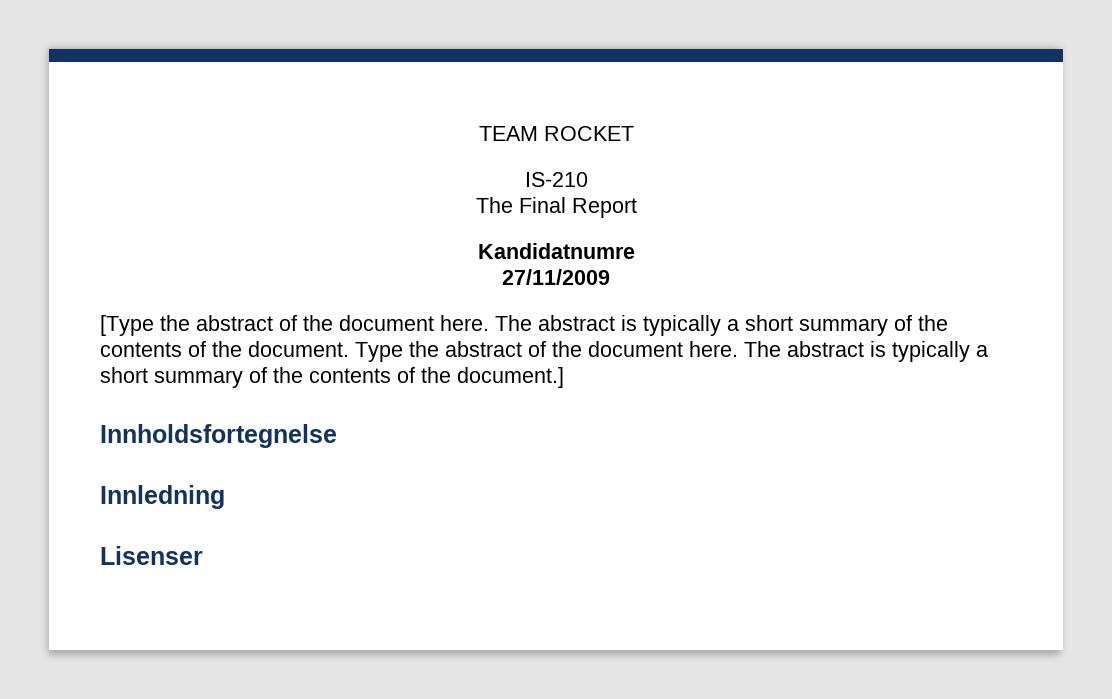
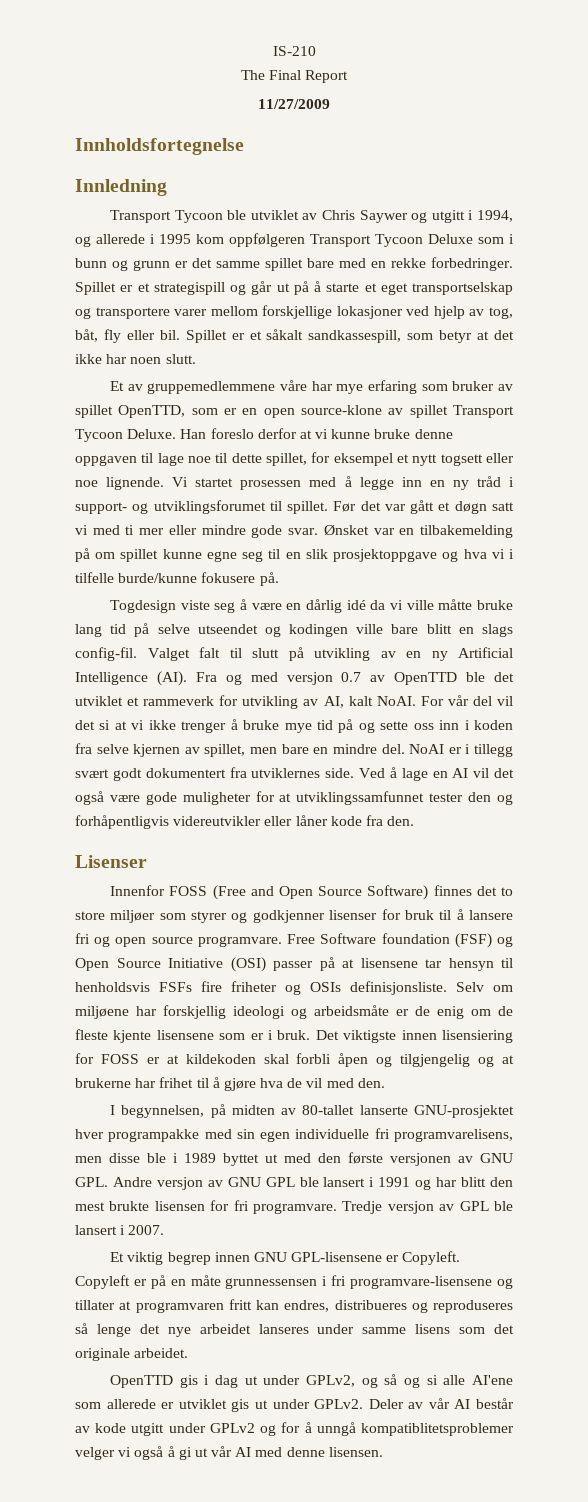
[478,126,634,141] TEAM ROCKET // -> (272, 51) none
[477,243,635,259] [502,269,610,285] [100,315,948,336] [100,341,988,362] [100,367,564,388] [100,424,337,448] [100,485,225,509] [100,546,203,565] Kandidatnumre // 27/11/2009 // [Type the abstract of the document here. The abstract is typically a short summary of the contents of the document. Type the abstract of the document here. The abstract is typically a short summary of the contents of the document.] // Innholdsfortegnelse // Innledning // Lisenser -> [258,99,330,109] [75,138,244,155] [75,179,167,196] [110,210,513,223] [75,233,514,247] [75,257,513,271] [75,281,513,295] [75,305,513,319] [75,329,514,343] [75,354,196,364] [110,380,513,394] [75,405,514,418] [75,428,453,442] [75,452,514,466] [75,476,514,490] [75,500,514,514] [75,525,513,538] [75,548,514,562] [75,572,279,586] [110,599,513,613] [75,623,513,637] [75,647,513,661] [75,671,514,686] [75,695,513,709] [75,719,513,733] [75,743,514,757] [75,767,514,781] [75,791,513,805] [75,815,415,829] [75,855,147,868] [110,885,513,900] [75,909,513,923] [75,933,513,948] [75,957,513,972] [75,981,513,995] [75,1005,513,1019] [75,1029,513,1043] [75,1053,515,1067] [75,1077,385,1091] [110,1104,514,1118] [75,1128,513,1142] [75,1152,513,1166] [75,1177,513,1190] [75,1200,513,1214] [75,1225,165,1235] [110,1251,461,1265] [75,1275,513,1289] [75,1299,513,1313] [75,1323,514,1337] [75,1348,189,1361] [110,1374,513,1388] [75,1398,514,1412] [75,1422,514,1436] [75,1446,383,1460] 11/27/2009 // Innholdsfortegnelse // Innledning // Transport Tycoon ble utviklet av Chris Saywer og utgitt i 1994, og allerede i 1995 kom oppfølgeren Transport Tycoon Deluxe som i bunn og grunn er det samme spillet bare med en rekke forbedringer. Spillet er et strategispill og går ut på å starte et eget transportselskap og transportere varer mellom forskjellige lokasjoner ved hjelp av tog, båt, fly eller bil. Spillet er et såkalt sandkassespill, som betyr at det ikke har noen slutt. // Et av gruppemedlemmene våre har mye erfaring som bruker av spillet OpenTTD, som er en open source-klone av spillet Transport Tycoon Deluxe. Han foreslo derfor at vi kunne bruke denne oppgaven til lage noe til dette spillet, for eksempel et nytt togsett eller noe lignende. Vi startet prosessen med å legge inn en ny tråd i support- og utviklingsforumet til spillet. Før det var gått et døgn satt vi med ti mer eller mindre gode svar. Ønsket var en tilbakemelding på om spillet kunne egne seg til en slik prosjektoppgave og hva vi i tilfelle burde/kunne fokusere på. // Togdesign viste seg å være en dårlig idé da vi ville måtte bruke lang tid på selve utseendet og kodingen ville bare blitt en slags config-fil. Valget falt til slutt på utvikling av en ny Artificial Intelligence (AI). Fra og med versjon 0.7 av OpenTTD ble det utviklet et rammeverk for utvikling av AI, kalt NoAI. For vår del vil det si at vi ikke trenger å bruke mye tid på og sette oss inn i koden fra selve kjernen av spillet, men bare en mindre del. NoAI er i tillegg svært godt dokumentert fra utviklernes side. Ved å lage en AI vil det også være gode muligheter for at utviklingssamfunnet tester den og forhåpentligvis videreutvikler eller låner kode fra den. // Lisenser // Innenfor FOSS (Free and Open Source Software) finnes det to store miljøer som styrer og godkjenner lisenser for bruk til å lansere fri og open source programvare. Free Software foundation (FSF) og Open Source Initiative (OSI) passer på at lisensene tar hensyn til henholdsvis FSFs fire friheter og OSIs definisjonsliste. Selv om miljøene har forskjellig ideologi og arbeidsmåte er de enig om de fleste kjente lisensene som er i bruk. Det viktigste innen lisensiering for FOSS er at kildekoden skal forbli åpen og tilgjengelig og at brukerne har frihet til å gjøre hva de vil med den. // I begynnelsen, på midten av 80-tallet lanserte GNU-prosjektet hver programpakke med sin egen individuelle fri programvarelisens, men disse ble i 1989 byttet ut med den første versjonen av GNU GPL. Andre versjon av GNU GPL ble lansert i 1991 og har blitt den mest brukte lisensen for fri programvare. Tredje versjon av GPL ble lansert i 2007. // Et viktig begrep innen GNU GPL-lisensene er Copyleft. Copyleft er på en måte grunnessensen i fri programvare-lisensene og tillater at programvaren fritt kan endres, distribueres og reproduseres så lenge det nye arbeidet lanseres under samme lisens som det originale arbeidet. // OpenTTD gis i dag ut under GPLv2, og så og si alle AI'ene som allerede er utviklet gis ut under GPLv2. Deler av vår AI består av kode utgitt under GPLv2 og for å unngå kompatiblitetsproblemer velger vi også å gi ut vår AI med denne lisensen.

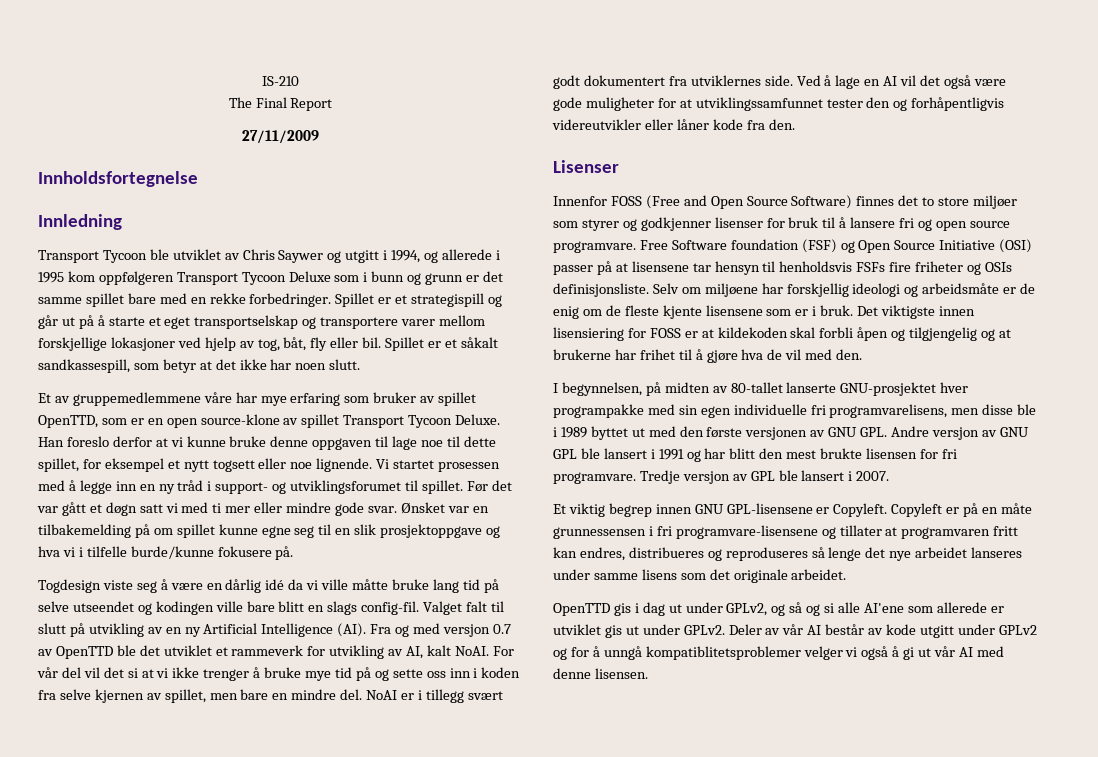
[258,99,330,109] 11/27/2009 -> [242,130,319,144] 27/11/2009

